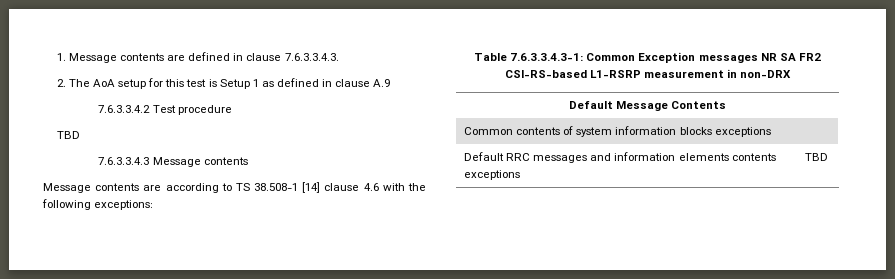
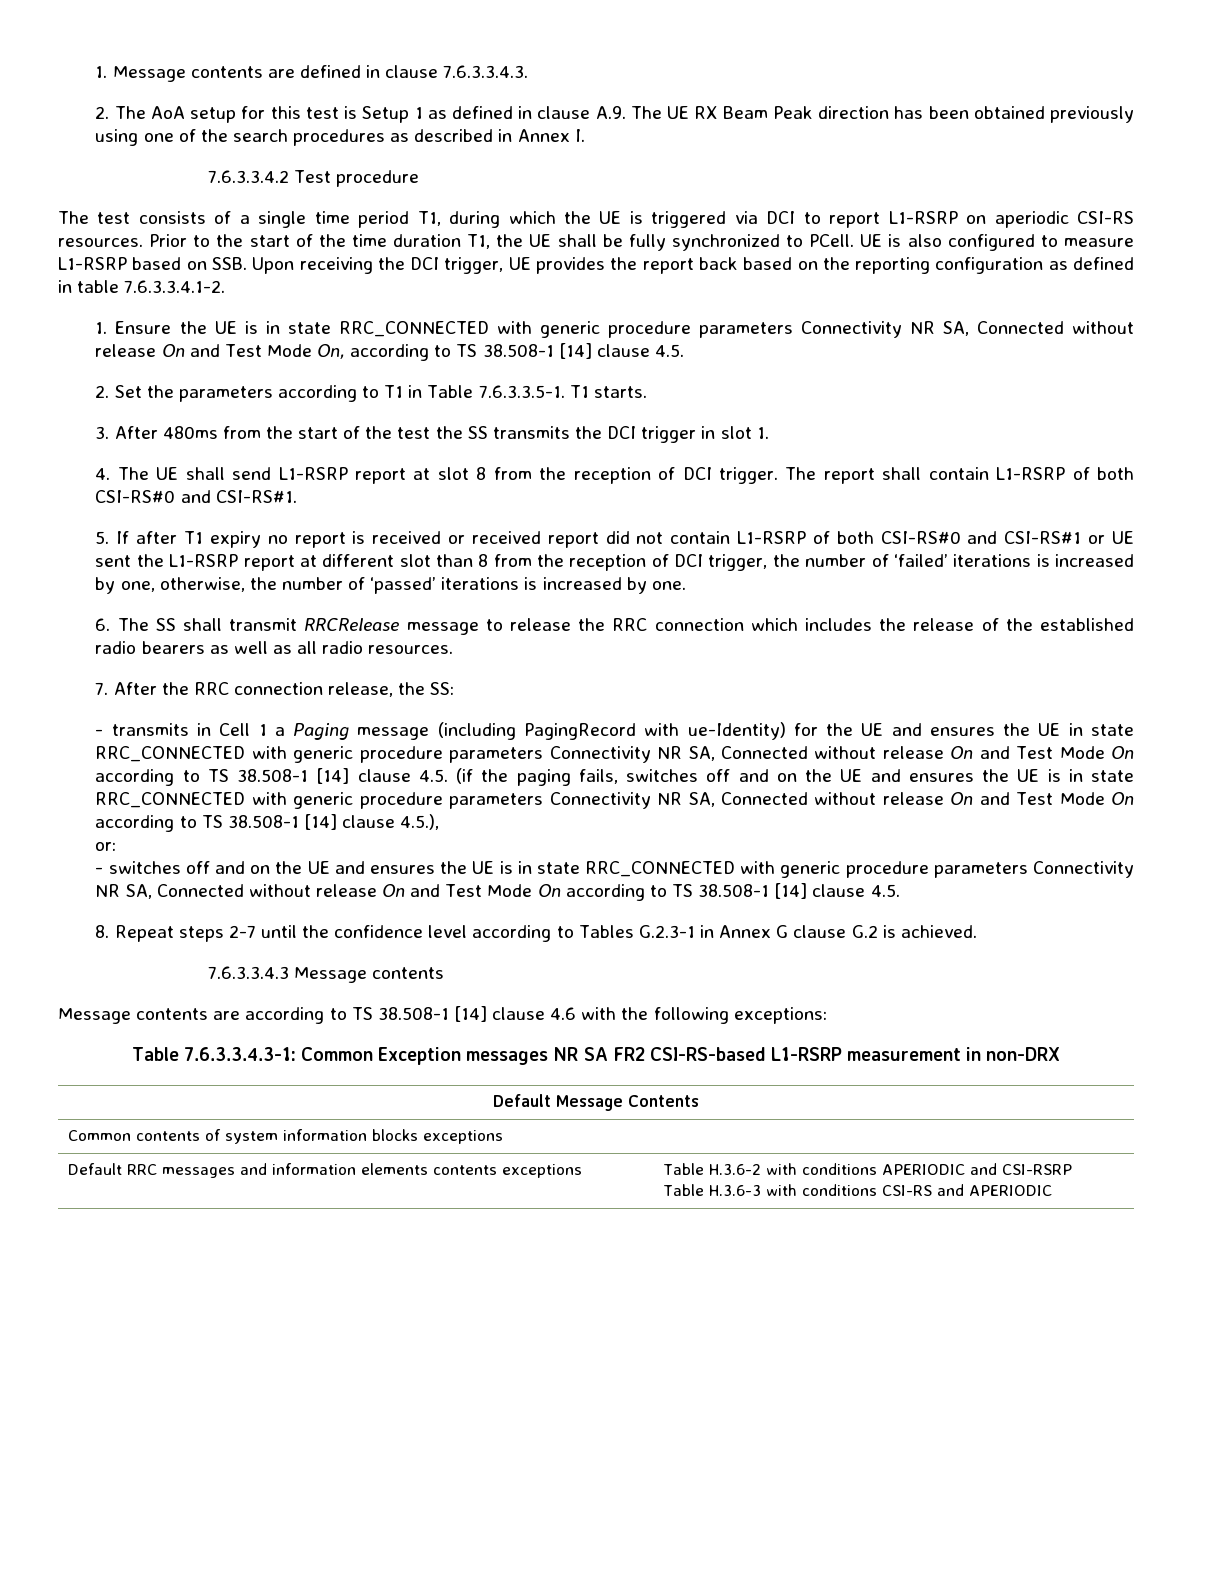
[373,79,391,87] [98,105,232,115] [56,131,80,139] A.9 // 7.6.3.3.4.2 Test procedure // TBD -> [595,106,1134,123] [95,129,585,146] [207,170,419,187] [58,211,1135,228] [58,234,1135,251] [58,257,1134,274] [58,280,226,293] [95,321,1134,338] [95,343,684,361] [95,385,647,402] [95,426,769,443] [95,467,1135,484] [95,490,297,503] [95,531,1134,548] [95,554,1135,571] [95,577,686,594] [95,618,1134,635] [95,641,454,654] [95,682,455,697] [95,722,1134,740] [95,746,1135,763] [95,768,1135,786] [95,792,1135,809] [95,814,440,832] [95,842,117,851] [95,861,1134,878] [95,883,900,901] [95,925,977,942] A.9. The UE RX Beam Peak direction has been obtained previously using one of the search procedures as described in Annex I. // 7.6.3.3.4.2 Test procedure // The test consists of a single time period T1, during which the UE is triggered via DCI to report L1-RSRP on aperiodic CSI-RS resources. Prior to the start of the time duration T1, the UE shall be fully synchronized to PCell. UE is also configured to measure L1-RSRP based on SSB. Upon receiving the DCI trigger, UE provides the report back based on the reporting configuration as defined in table 7.6.3.3.4.1-2. // 1. Ensure the UE is in state RRC_CONNECTED with generic procedure parameters Connectivity NR SA, Connected without release On and Test Mode On, according to TS 38.508-1 [14] clause 4.5. // 2. Set the parameters according to T1 in Table 7.6.3.3.5-1. T1 starts. // 3. After 480ms from the start of the test the SS transmits the DCI trigger in slot 1. // 4. The UE shall send L1-RSRP report at slot 8 from the reception of DCI trigger. The report shall contain L1-RSRP of both CSI-RS#0 and CSI-RS#1. // 5. If after T1 expiry no report is received or received report did not contain L1-RSRP of both CSI-RS#0 and CSI-RS#1 or UE sent the L1-RSRP report at different slot than 8 from the reception of DCI trigger, the number of ‘failed’ iterations is increased by one, otherwise, the number of ‘passed’ iterations is increased by one. // 6. The SS shall transmit RRCRelease message to release the RRC connection which includes the release of the established radio bearers as well as all radio resources. // 7. After the RRC connection release, the SS: // - transmits in Cell 1 a Paging message (including PagingRecord with ue-Identity) for the UE and ensures the UE in state RRC_CONNECTED with generic procedure parameters Connectivity NR SA, Connected without release On and Test Mode On according to TS 38.508-1 [14] clause 4.5. (if the paging fails, switches off and on the UE and ensures the UE is in state RRC_CONNECTED with generic procedure parameters Connectivity NR SA, Connected without release On and Test Mode On according to TS 38.508-1 [14] clause 4.5.), // or: // - switches off and on the UE and ensures the UE is in state RRC_CONNECTED with generic procedure parameters Connectivity NR SA, Connected without release On and Test Mode On according to TS 38.508-1 [14] clause 4.5. // 8. Repeat steps 2-7 until the confidence level according to Tables G.2.3-1 in Annex G clause G.2 is achieved.
[805,153,829,161] TBD -> [663,1163,1073,1175] [663,1184,1053,1196] Table H.3.6-2 with conditions APERIODIC and CSI-RSRP // Table H.3.6-3 with conditions CSI-RS and APERIODIC

